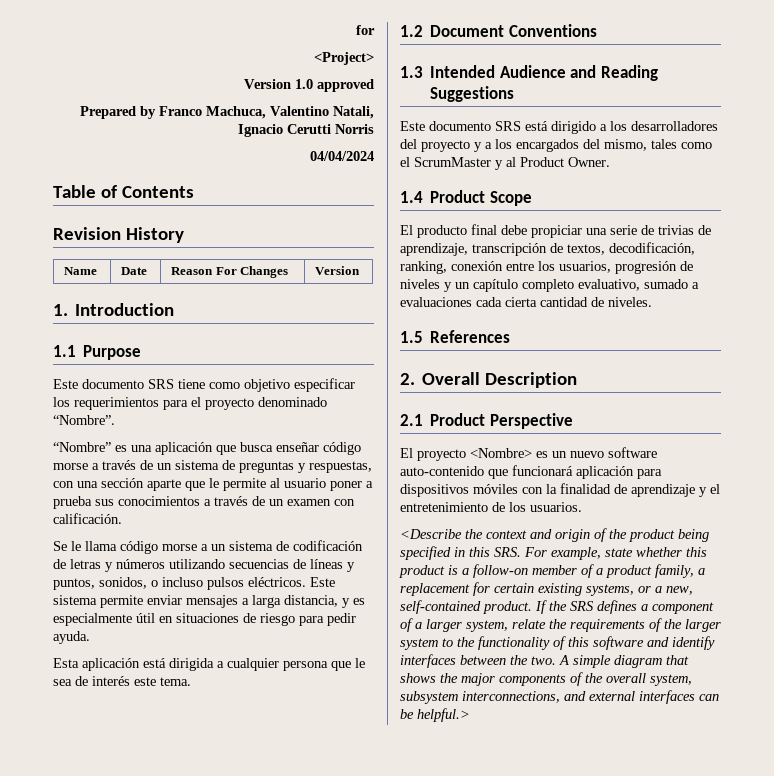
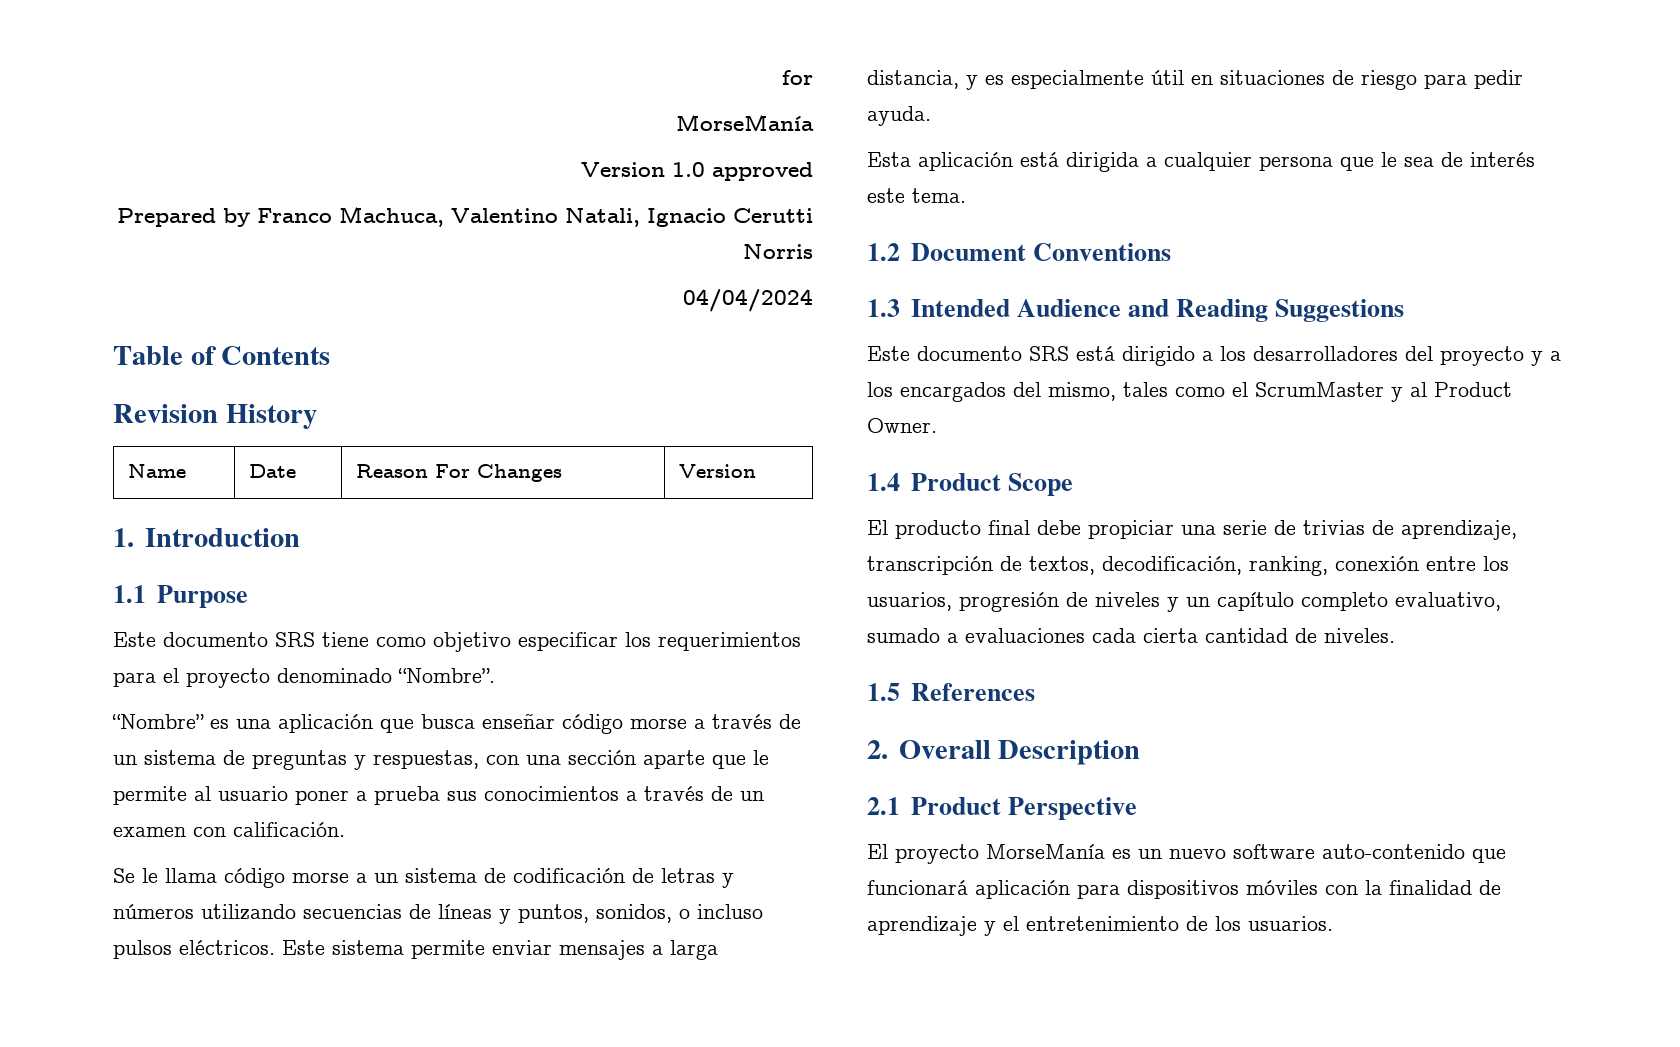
[314,52,374,65] <Project> -> [676,114,814,131] MorseManía
[470,448,532,458] <Nombre> -> [986,844,1105,859] MorseManía
[400,528,709,542] [400,546,707,560] [399,564,705,578] [400,582,693,596] [400,600,714,614] [400,618,721,632] [400,636,715,650] [400,654,689,668] [400,672,692,686] [400,690,719,704] [400,708,470,722] // <Describe the context and origin of the product being specified in this SRS. For example, state whether this product is a follow-on member of a product family, a replacement for certain existing systems, or a new, self-contained product. If the SRS defines a component of a larger system, relate the requirements of the larger system to the functionality of this software and identify interfaces between the two. A simple diagram that shows the major components of the overall system, subsystem interconnections, and external interfaces can be helpful.> -> (1333, 923) none

